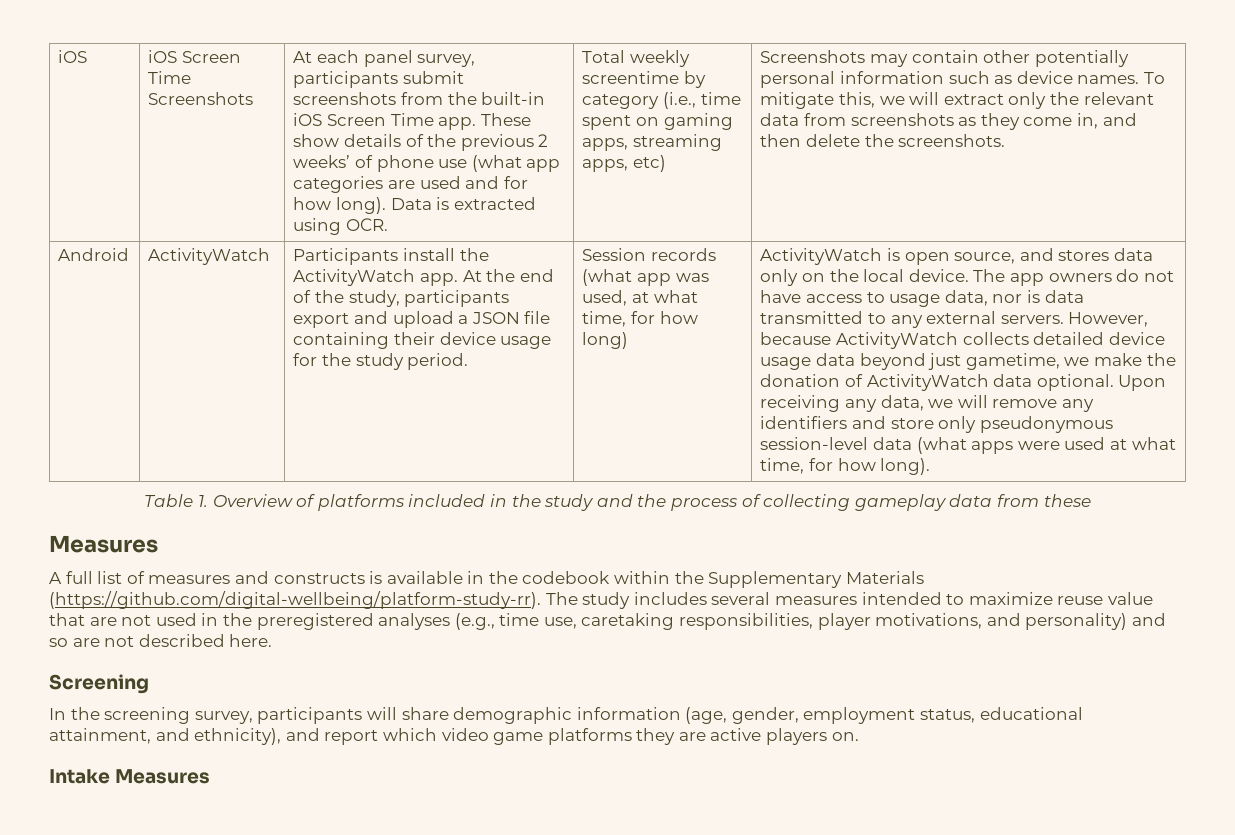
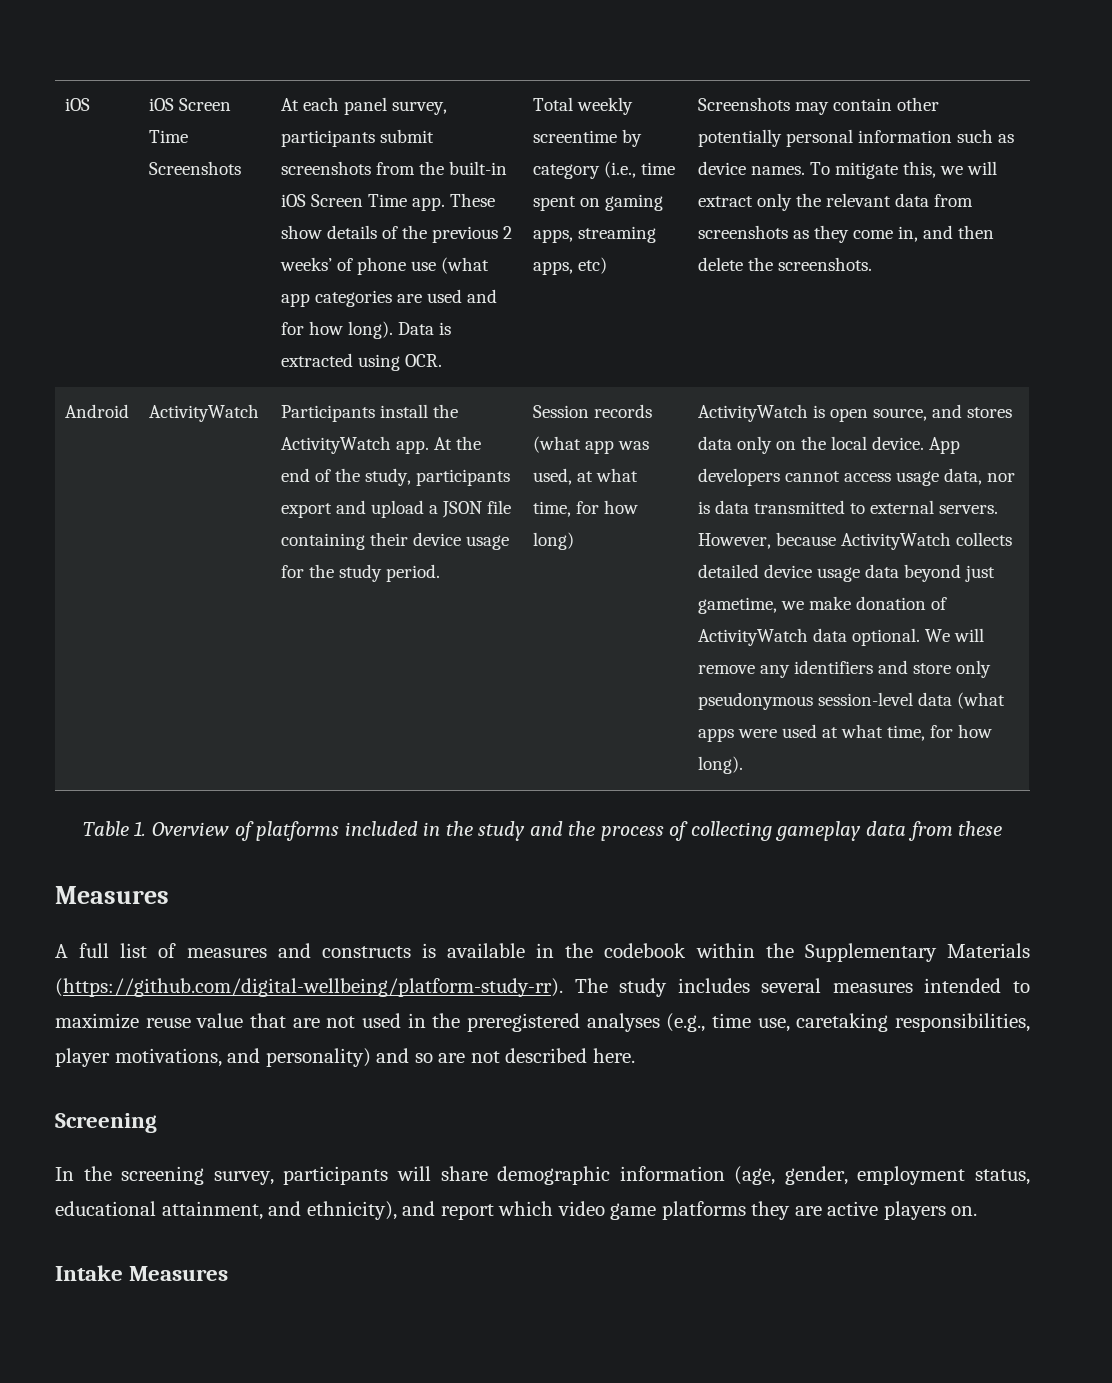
[973,269,1174,286] [760,290,885,303] The app owners do not have access to -> [928,437,960,454] [697,468,891,486] App developers cannot access
[890,315,923,328] any -> (865, 508) none
[1146,353,1176,366] the -> (851, 603) none
[1118,375,1167,391] [760,395,954,412] Upon receiving any data, we -> [924,629,950,642] We

